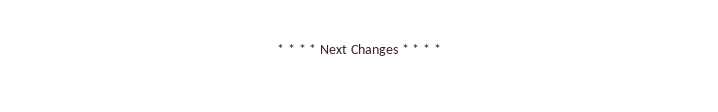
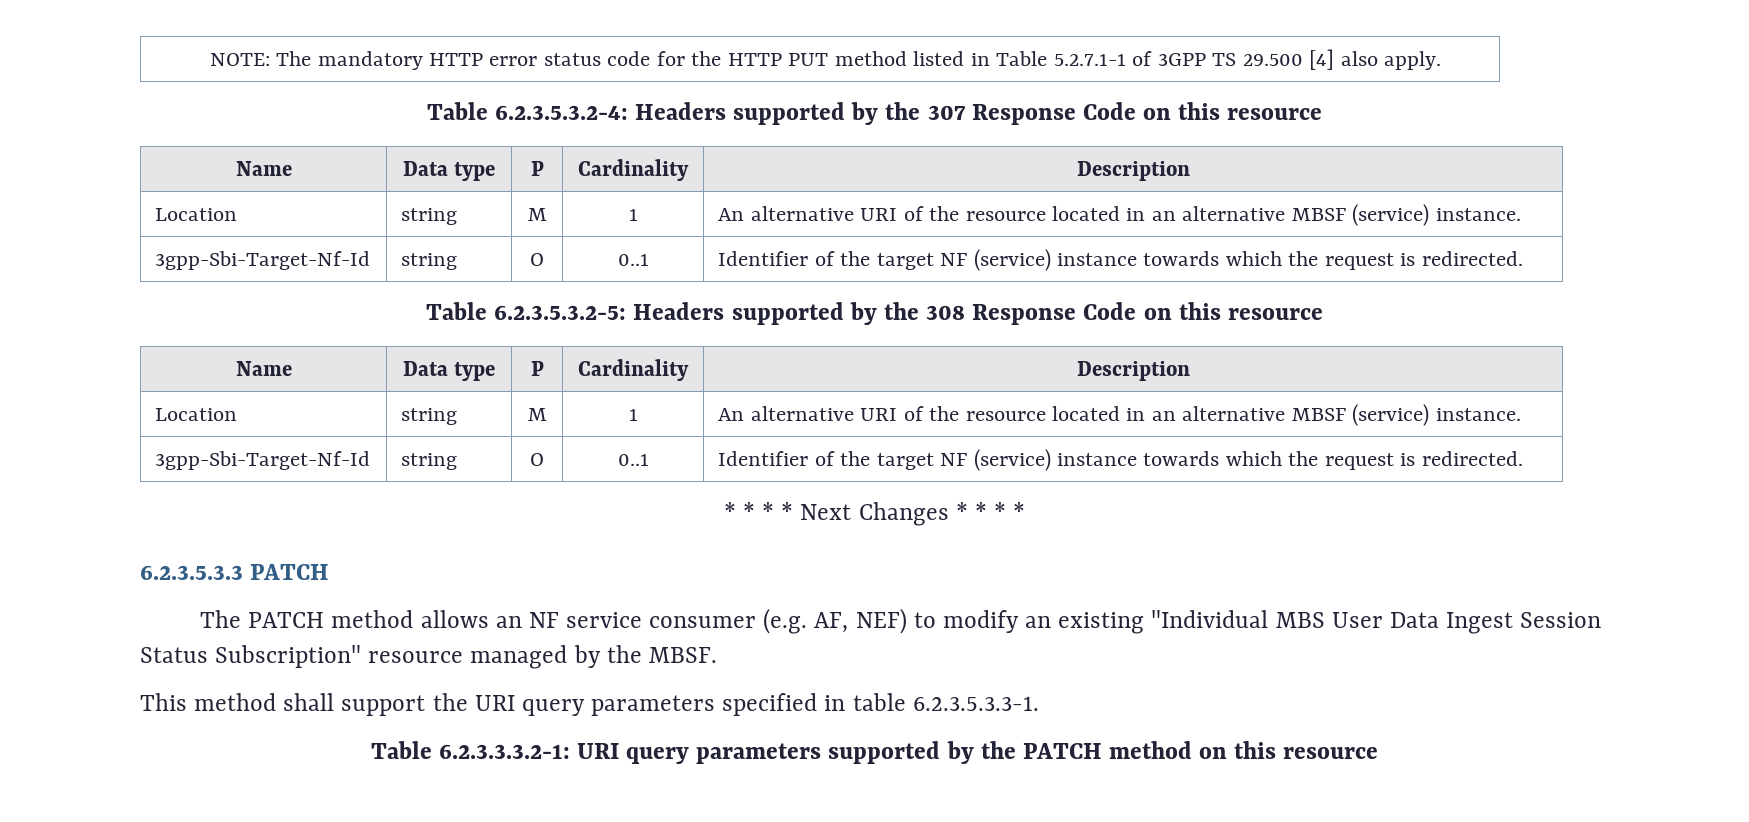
(276, 49) none -> [209,49,1442,70] [426,102,1323,125] [235,161,292,176] [402,161,496,181] [530,161,544,176] [578,159,689,181] [1076,161,1190,181] [155,208,238,221] [401,208,458,225] [527,208,547,221] [628,209,638,221] [718,204,1521,226] [155,251,371,270] [401,253,458,270] [530,253,544,266] [617,254,649,266] [718,249,1523,271] [426,302,1323,325] [235,361,292,376] [402,361,496,381] [530,361,544,376] [578,359,689,381] [1076,361,1190,381] [155,408,238,421] [401,408,458,425] [527,408,547,421] [628,409,638,421] [718,404,1521,426] [155,451,371,470] [401,453,458,470] [530,453,544,466] [617,454,649,466] [718,449,1523,471] NOTE: The mandatory HTTP error status code for the HTTP PUT method listed in Table 5.2.7.1-1 of 3GPP TS 29.500 [4] also apply. // Table 6.2.3.5.3.2-4: Headers supported by the 307 Response Code on this resource // Name | Data type | P | Cardinality | Description // Location | string | M | 1 | An alternative URI of the resource located in an alternative MBSF (service) instance. // 3gpp-Sbi-Target-Nf-Id | string | O | 0..1 | Identifier of the target NF (service) instance towards which the request is redirected. // Table 6.2.3.5.3.2-5: Headers supported by the 308 Response Code on this resource // Name | Data type | P | Cardinality | Description // Location | string | M | 1 | An alternative URI of the resource located in an alternative MBSF (service) instance. // 3gpp-Sbi-Target-Nf-Id | string | O | 0..1 | Identifier of the target NF (service) instance towards which the request is redirected. //
(442, 49) none -> [140,564,330,580] [200,608,1602,634] [140,645,717,669] [140,693,1039,716] [370,741,1379,764] // 6.2.3.5.3.3 PATCH // The PATCH method allows an NF service consumer (e.g. AF, NEF) to modify an existing "Individual MBS User Data Ingest Session Status Subscription" resource managed by the MBSF. // This method shall support the URI query parameters specified in table 6.2.3.5.3.3-1. // Table 6.2.3.3.3.2-1: URI query parameters supported by the PATCH method on this resource

